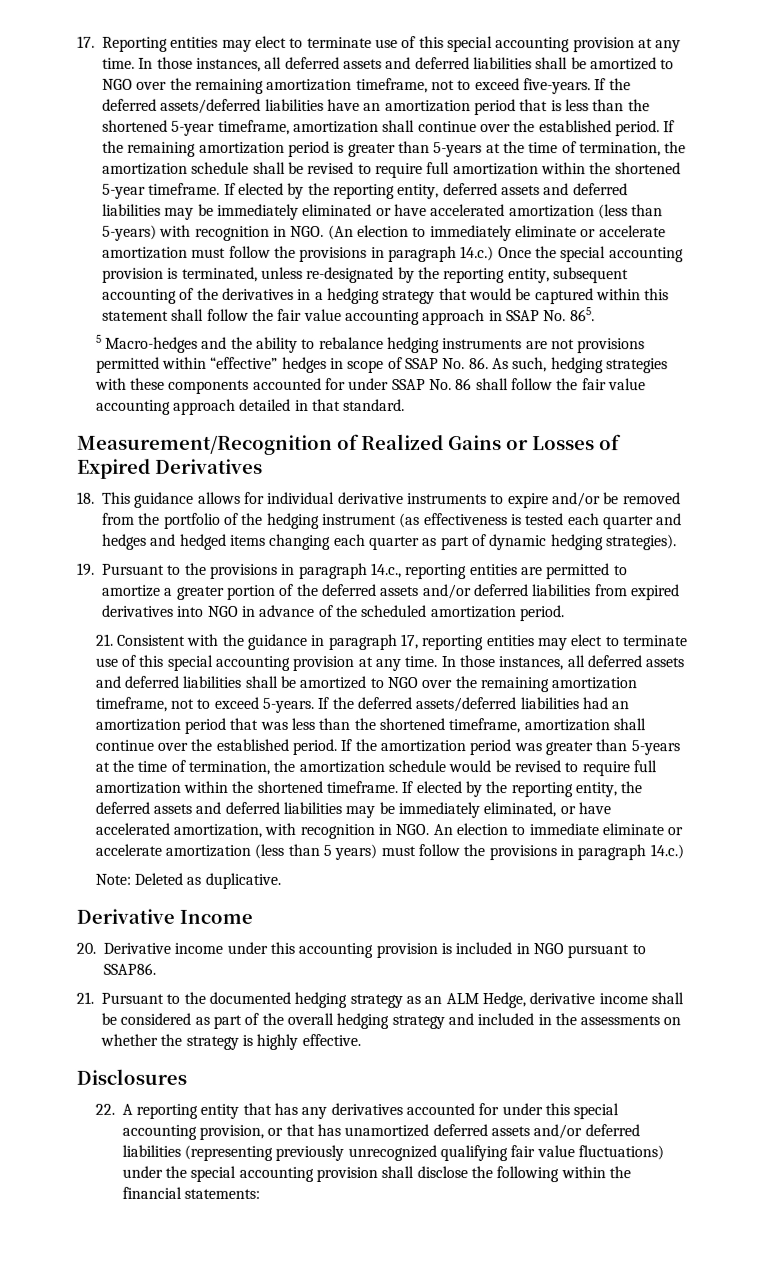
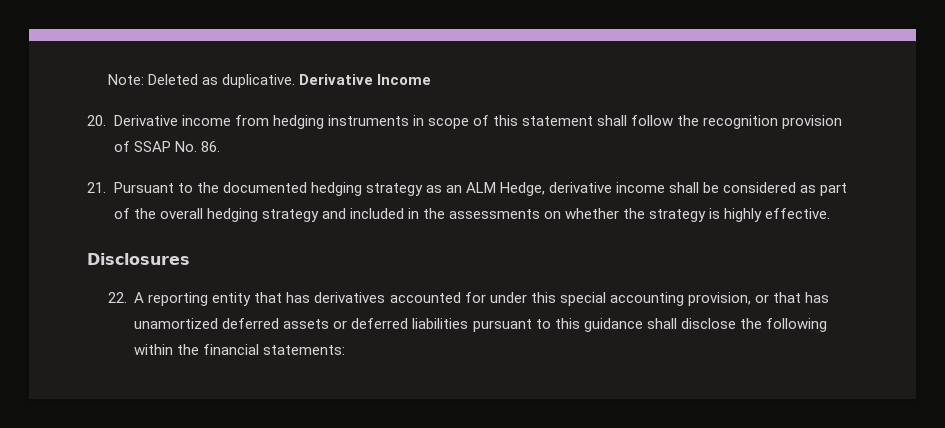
[77,35,682,53] [102,56,675,72] [102,77,631,95] [102,98,650,116] [102,119,676,137] [102,140,687,158] [102,161,681,179] [102,182,628,200] [102,203,664,220] [102,224,666,242] [102,245,684,263] [102,266,629,284] [102,287,670,305] [102,307,595,326] [95,334,646,354] [95,356,668,374] [94,377,646,394] [95,398,406,415] [77,433,622,455] [77,458,263,479] [77,491,681,509] [102,512,683,530] [102,533,677,551] [77,562,628,580] [102,583,680,601] [102,604,565,622] [94,633,688,651] [94,654,685,672] [94,675,638,693] [94,696,630,713] [94,717,646,734] [94,738,680,756] [94,759,657,777] [94,780,643,798] [94,801,611,819] [94,822,684,839] [94,843,684,861] 17. Reporting entities may elect to terminate use of this special accounting provision at any time. In those instances, all deferred assets and deferred liabilities shall be amortized to NGO over the remaining amortization timeframe, not to exceed five-years. If the deferred assets/deferred liabilities have an amortization period that is less than the shortened 5-year timeframe, amortization shall continue over the established period. If the remaining amortization period is greater than 5-years at the time of termination, the amortization schedule shall be revised to require full amortization within the shortened 5-year timeframe. If elected by the reporting entity, deferred assets and deferred liabilities may be immediately eliminated or have accelerated amortization (less than 5-years) with recognition in NGO. (An election to immediately eliminate or accelerate amortization must follow the provisions in paragraph 14.c.) Once the special accounting provision is terminated, unless re-designated by the reporting entity, subsequent accounting of the derivatives in a hedging strategy that would be captured within this statement shall follow the fair value accounting approach in SSAP No. 865. // 5 Macro-hedges and the ability to rebalance hedging instruments are not provisions permitted within “effective” hedges in scope of SSAP No. 86. As such, hedging strategies with these components accounted for under SSAP No. 86 shall follow the fair value accounting approach detailed in that standard. // Measurement/Recognition of Realized Gains or Losses of Expired Derivatives // 18. This guidance allows for individual derivative instruments to expire and/or be removed from the portfolio of the hedging instrument (as effectiveness is tested each quarter and hedges and hedged items changing each quarter as part of dynamic hedging strategies). // 19. Pursuant to the provisions in paragraph 14.c., reporting entities are permitted to amortize a greater portion of the deferred assets and/or deferred liabilities from expired derivatives into NGO in advance of the scheduled amortization period. // 21. Consistent with the guidance in paragraph 17, reporting entities may elect to terminate use of this special accounting provision at any time. In those instances, all deferred assets and deferred liabilities shall be amortized to NGO over the remaining amortization timeframe, not to exceed 5-years. If the deferred assets/deferred liabilities had an amortization period that was less than the shortened timeframe, amortization shall continue over the established period. If the amortization period was greater than 5-years at the time of termination, the amortization schedule would be revised to require full amortization within the shortened timeframe. If elected by the reporting entity, the deferred assets and deferred liabilities may be immediately eliminated, or have accelerated amortization, with recognition in NGO. An election to immediate eliminate or accelerate amortization (less than 5 years) must follow the provisions in paragraph 14.c.) // -> (107, 79) none
(281, 880) // -> (295, 81) none
[226,941,646,959] [103,962,156,975] under this accounting provision is included in NGO pursuant to SSAP86. -> [234,115,843,129] [113,141,220,152] from hedging instruments in scope of this statement shall follow the recognition provision of SSAP No. 86.
[301,1106,328,1119] any -> (311, 297) none
[533,1124,640,1140] [121,1144,664,1162] [121,1165,379,1182] and/or deferred liabilities (representing previously unrecognized qualifying fair value fluctuations) under the special accounting provision -> [333,318,643,332] or deferred liabilities pursuant to this guidance

